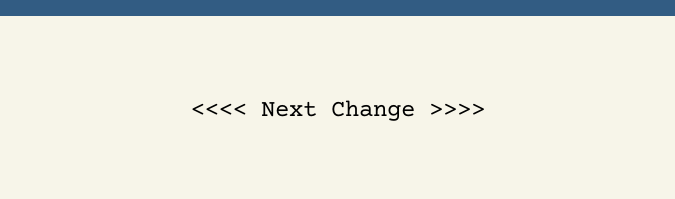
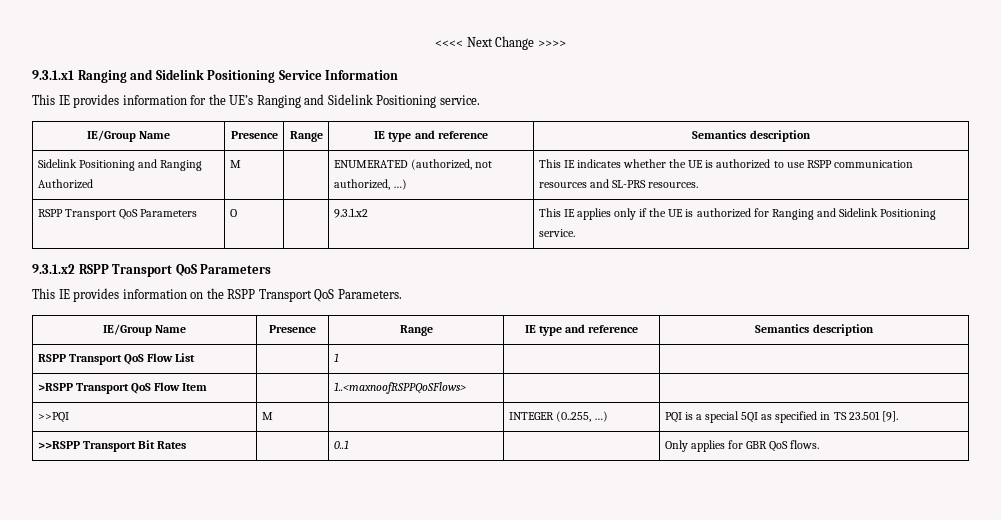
(485, 109) none -> [32,69,399,83] [32,94,480,108] [86,130,171,142] [230,131,278,139] [289,131,323,142] [374,130,488,142] [692,130,811,142] [37,159,202,171] [37,179,93,189] [229,160,241,168] [333,159,492,170] [333,179,407,190] [538,159,913,169] [538,179,698,188] [37,209,197,220] [229,209,237,217] [333,208,368,218] [538,208,937,220] [538,229,575,237] [32,264,272,277] [32,288,402,302] [102,324,187,336] [269,325,316,333] [399,325,433,336] [524,324,639,336] [755,324,874,336] [37,353,196,365] [333,353,339,362] [37,382,208,394] [333,382,466,394] [37,412,69,423] [261,412,273,420] [508,411,608,422] [664,411,898,423] [37,440,186,452] [333,440,349,449] [664,440,820,452] // 9.3.1.x1 Ranging and Sidelink Positioning Service Information // This IE provides information for the UE’s Ranging and Sidelink Positioning service. // IE/Group Name | Presence | Range | IE type and reference | Semantics description // Sidelink Positioning and Ranging Authorized | M | | ENUMERATED (authorized, not authorized, …) | This IE indicates whether the UE is authorized to use RSPP communication resources and SL-PRS resources. // RSPP Transport QoS Parameters | O | | 9.3.1.x2 | This IE applies only if the UE is authorized for Ranging and Sidelink Positioning service. // 9.3.1.x2 RSPP Transport QoS Parameters // This IE provides information on the RSPP Transport QoS Parameters. // IE/Group Name | Presence | Range | IE type and reference | Semantics description // RSPP Transport QoS Flow List | | 1 | | // >RSPP Transport QoS Flow Item | | 1..<maxnoofRSPPQoSFlows> | | // >>PQI | M | | INTEGER (0..255, …) | PQI is a special 5QI as specified in TS 23.501 [9]. // >>RSPP Transport Bit Rates | | 0..1 | | Only applies for GBR QoS flows.

